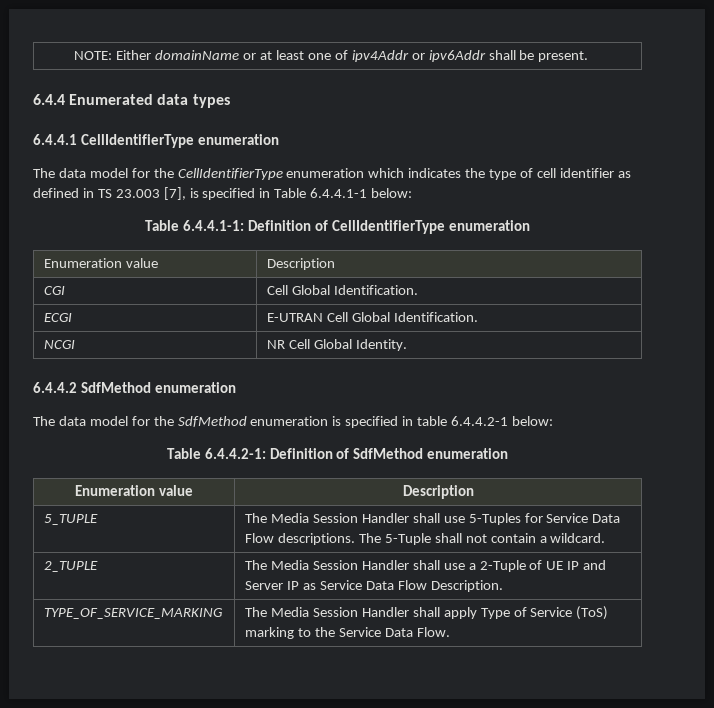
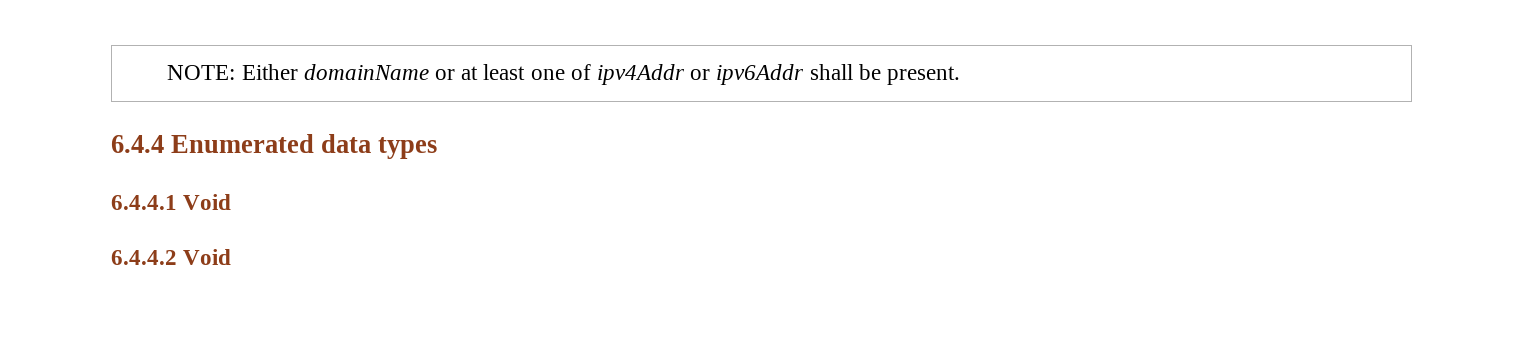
[80,134,279,148] [33,168,631,180] [33,187,413,200] [145,220,530,234] [44,258,159,268] [267,258,336,270] [44,286,66,295] [267,285,418,295] [44,313,73,322] [267,312,478,322] [44,340,76,349] [267,339,407,351] [33,382,236,393] [33,416,553,428] [166,448,509,459] [75,485,193,496] [402,485,474,499] [44,514,99,525] [245,513,621,525] [245,533,606,545] [44,561,99,572] [245,560,607,572] [245,580,503,592] [44,608,224,619] [245,606,609,620] [245,627,450,639] CellIdentifierType enumeration // The data model for the CellIdentifierType enumeration which indicates the type of cell identifier as defined in TS 23.003 [7], is specified in Table 6.4.4.1-1 below: // Table 6.4.4.1-1: Definition of CellIdentifierType enumeration // Enumeration value | Description // CGI | Cell Global Identification. // ECGI | E-UTRAN Cell Global Identification. // NCGI | NR Cell Global Identity. // 6.4.4.2 SdfMethod enumeration // The data model for the SdfMethod enumeration is specified in table 6.4.4.2-1 below: // Table 6.4.4.2-1: Definition of SdfMethod enumeration // Enumeration value | Description // 5_TUPLE | The Media Session Handler shall use 5-Tuples for Service Data Flow descriptions. The 5-Tuple shall not contain a wildcard. // 2_TUPLE | The Media Session Handler shall use a 2-Tuple of UE IP and Server IP as Service Data Flow Description. // TYPE_OF_SERVICE_MARKING | The Media Session Handler shall apply Type of Service (ToS) marking to the Service Data Flow. -> [183,194,232,210] [111,249,232,265] Void // 6.4.4.2 Void

